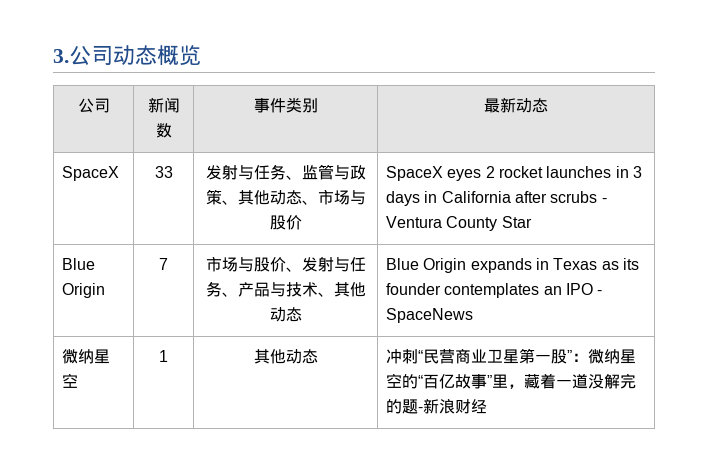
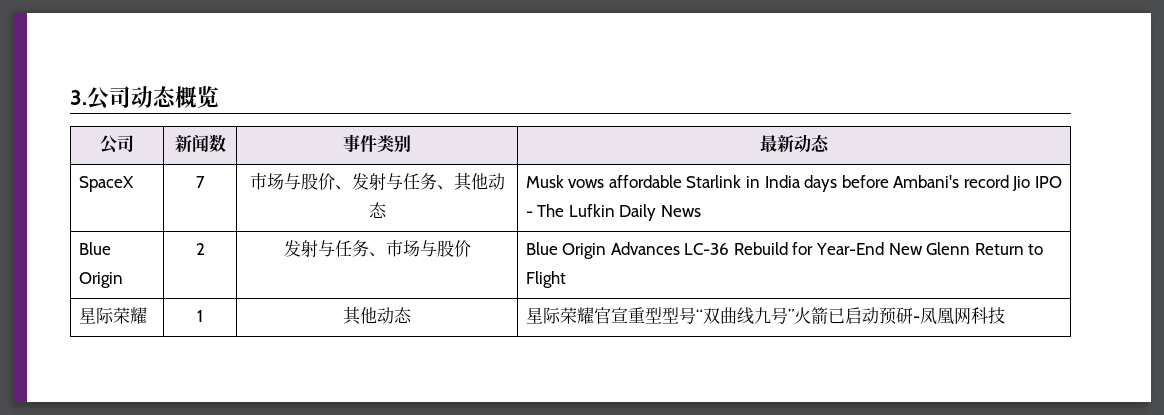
[154,166,173,178] [205,164,366,180] [205,189,366,205] [269,215,302,230] [385,166,642,181] [385,191,607,206] [385,216,532,231] [61,258,95,270] [61,283,105,298] | 33 | 发射与任务、监管与政策、其他动态、市场与股价 | SpaceX eyes 2 rocket launches in 3 days in California after scrubs - Ventura County Star // Blue Origin -> (134, 184) none
[237,282,366,297] [269,307,302,322] [385,258,639,273] [385,283,603,298] [385,308,473,323] [61,349,110,364] [61,373,78,388] [159,350,168,362] [253,349,318,364] [385,348,636,364] [385,373,636,389] [385,398,487,414] 产品与技术、其他动态 | Blue Origin expands in Texas as its founder contemplates an IPO - SpaceNews // 微纳星空 | 1 | 其他动态 | 冲刺“民营商业卫星第一股”：微纳星空的“百亿故事”里，藏着一道没解完的题-新浪财经 -> [453,172,505,191] [368,202,387,218] [525,175,1063,192] [525,204,701,221] [78,242,111,255] [78,272,123,288] [195,243,205,255] [283,240,471,257] [525,242,1044,259] [525,271,566,288] [78,307,147,324] [197,310,203,322] [343,306,412,325] [525,307,1005,325] 其他动态 | Musk vows affordable Starlink in India days before Ambani's record Jio IPO - The Lufkin Daily News // Blue Origin | 2 | 发射与任务、市场与股价 | Blue Origin Advances LC-36 Rebuild for Year-End New Glenn Return to Flight // 星际荣耀 | 1 | 其他动态 | 星际荣耀官宣重型型号“双曲线九号”火箭已启动预研-凤凰网科技

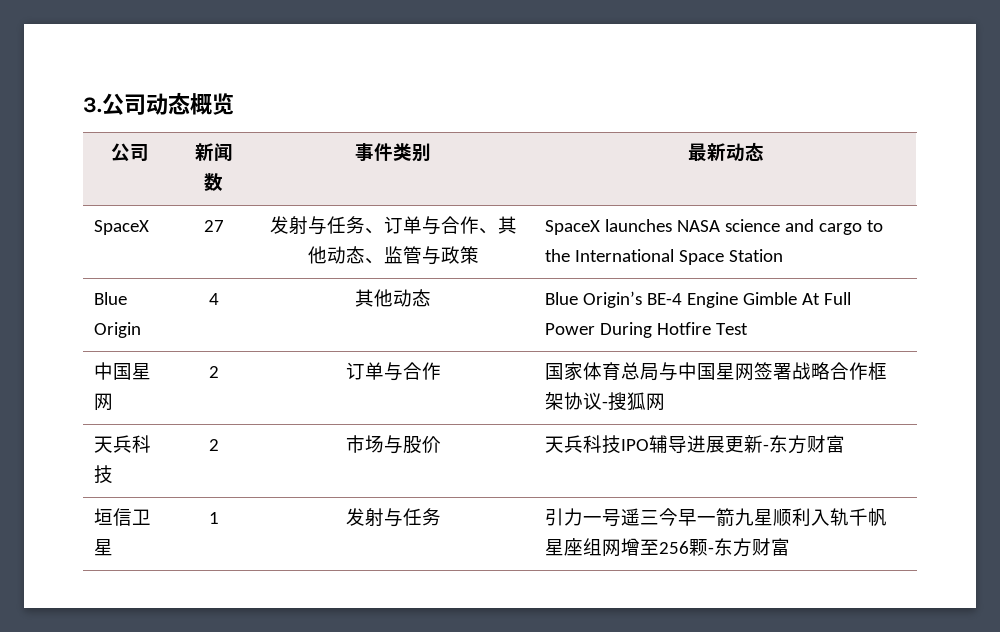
[195,176,205,188] [249,172,505,191] [368,202,387,218] [525,175,1063,192] [525,204,701,221] [78,242,111,255] [78,272,123,288] [195,243,205,255] [283,240,471,257] [525,242,1044,259] [525,271,566,288] [78,307,147,324] [197,310,203,322] [343,306,412,325] [525,307,1005,325] 7 | 市场与股价、发射与任务、其他动态 | Musk vows affordable Starlink in India days before Ambani's record Jio IPO - The Lufkin Daily News // Blue Origin | 2 | 发射与任务、市场与股价 | Blue Origin Advances LC-36 Rebuild for Year-End New Glenn Return to Flight // 星际荣耀 | 1 | 其他动态 | 星际荣耀官宣重型型号“双曲线九号”火箭已启动预研-凤凰网科技 -> [203,220,224,232] [269,216,517,235] [307,246,479,265] [545,219,884,235] [545,249,784,265] [94,292,128,305] [94,322,142,338] [208,293,219,305] [355,289,431,307] [545,291,852,308] [545,322,749,338] [94,362,152,380] [94,393,114,411] [208,366,219,378] [345,362,441,381] [545,362,888,381] [545,392,666,411] [94,435,152,453] [94,465,114,484] [208,439,219,451] [345,435,441,454] [545,435,846,454] [94,508,152,526] [94,539,114,556] [208,512,219,524] [345,508,441,527] [545,508,888,527] [545,538,791,557] 27 | 发射与任务、订单与合作、其他动态、监管与政策 | SpaceX launches NASA science and cargo to the International Space Station // Blue Origin | 4 | 其他动态 | Blue Origin’s BE-4 Engine Gimble At Full Power During Hotfire Test // 中国星网 | 2 | 订单与合作 | 国家体育总局与中国星网签署战略合作框架协议-搜狐网 // 天兵科技 | 2 | 市场与股价 | 天兵科技IPO辅导进展更新-东方财富 // 垣信卫星 | 1 | 发射与任务 | 引力一号遥三今早一箭九星顺利入轨千帆星座组网增至256颗-东方财富

